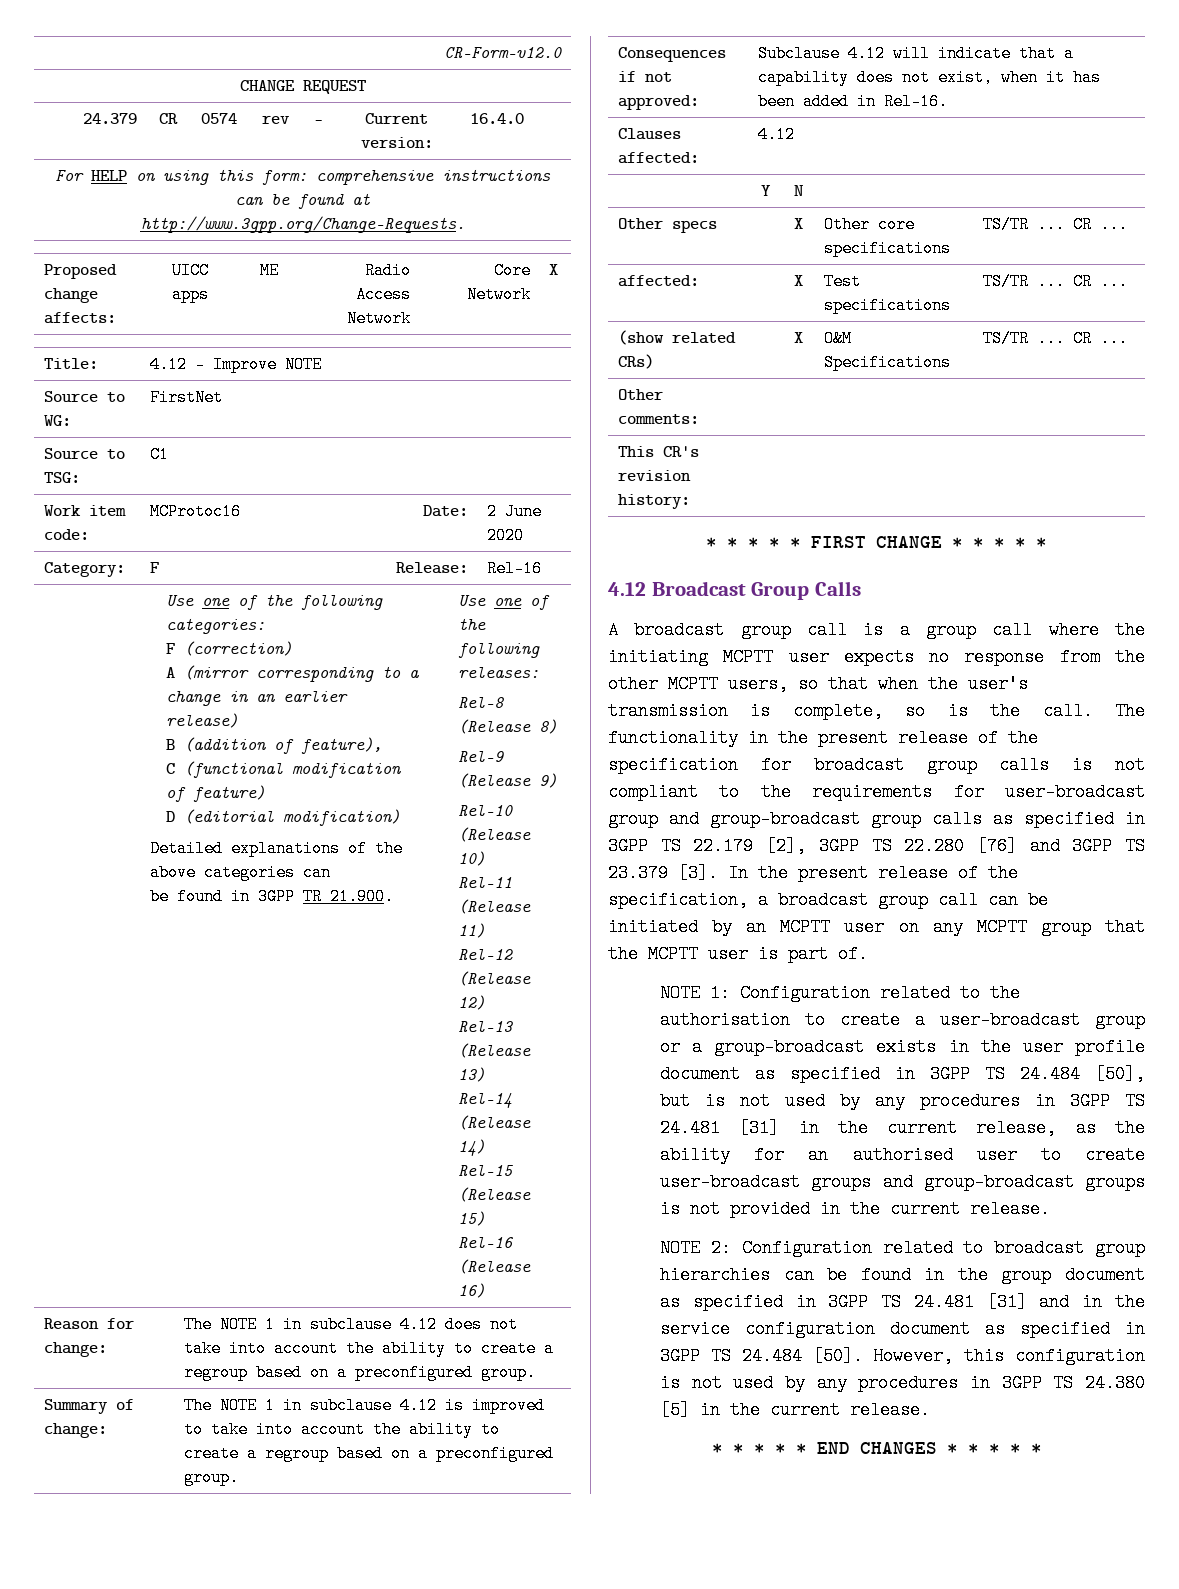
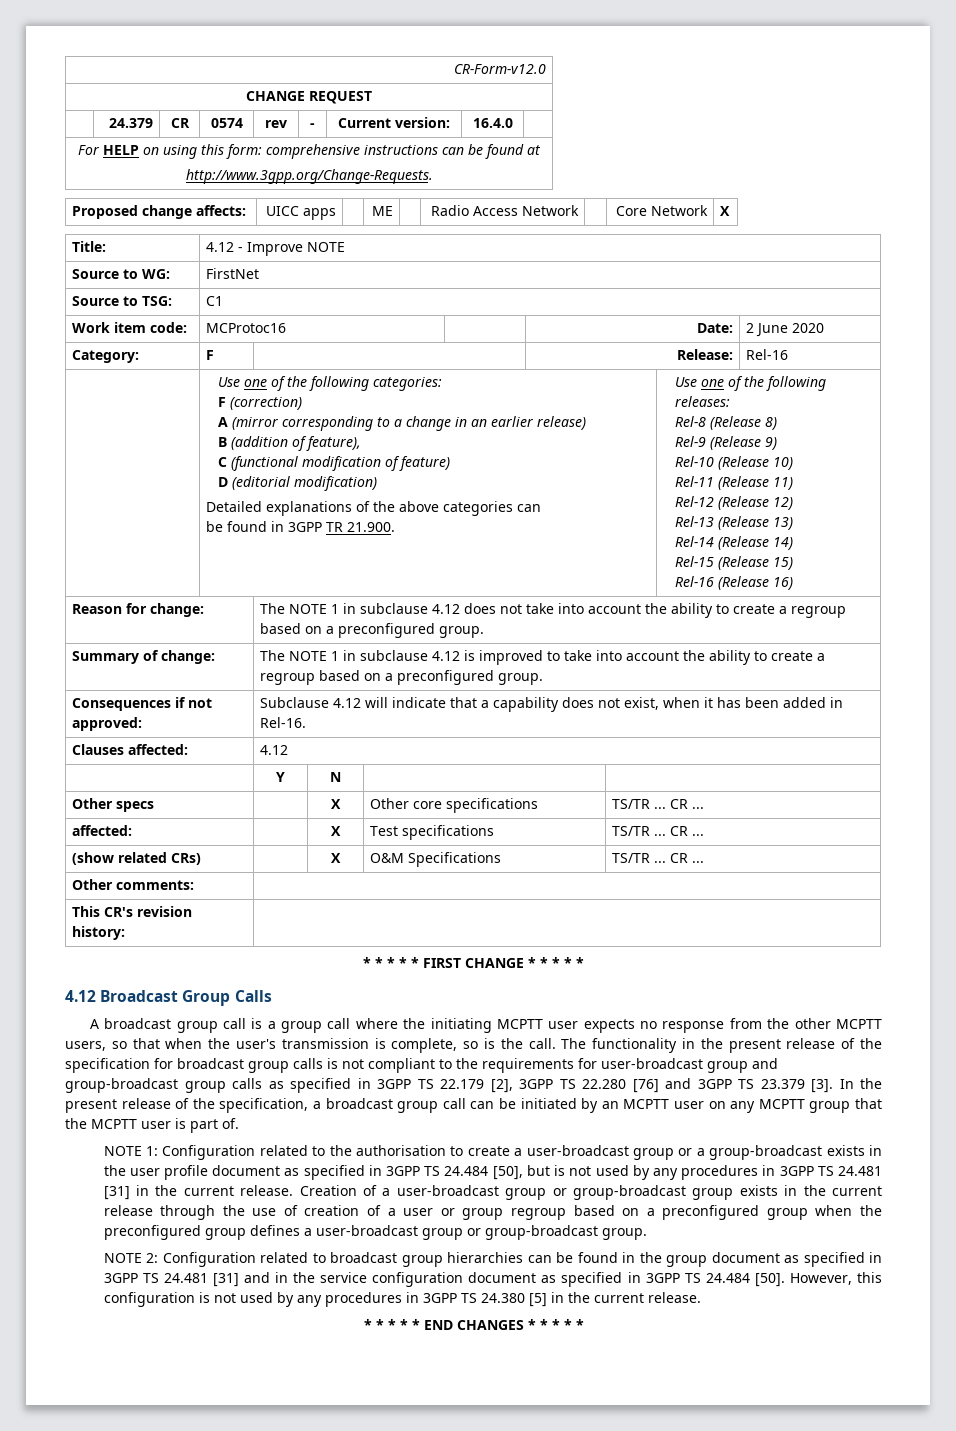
[976,1119,1145,1137] [660,1146,1145,1164] [660,1173,1145,1191] [660,1200,1051,1218] release, as the ability for an authorised user to create user-broadcast groups and group-broadcast groups is not provided in the current release. -> [240,1185,882,1200] [103,1205,882,1220] [103,1225,647,1240] release. Creation of a user-broadcast group or group-broadcast group exists in the current release through the use of creation of a user or group regroup based on a preconfigured group when the preconfigured group defines a user-broadcast group or group-broadcast group.

